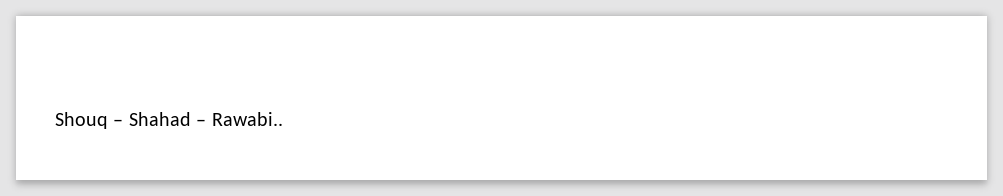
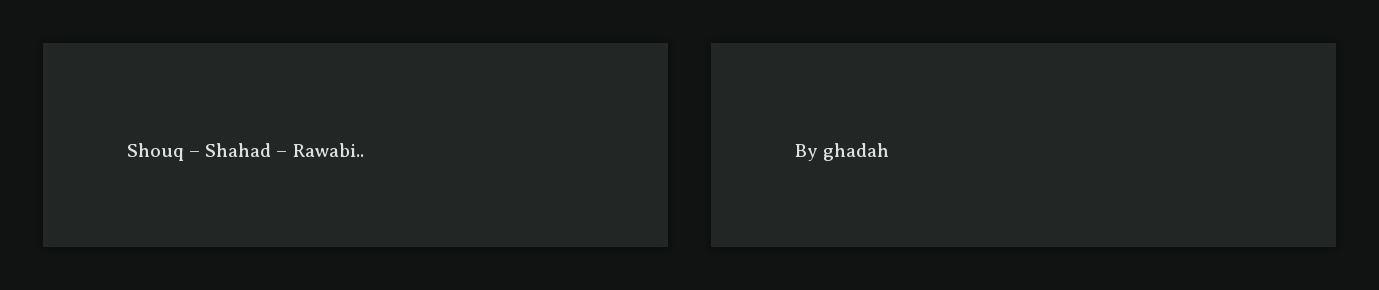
(283, 119) none -> [795,143,890,161] // By ghadah

